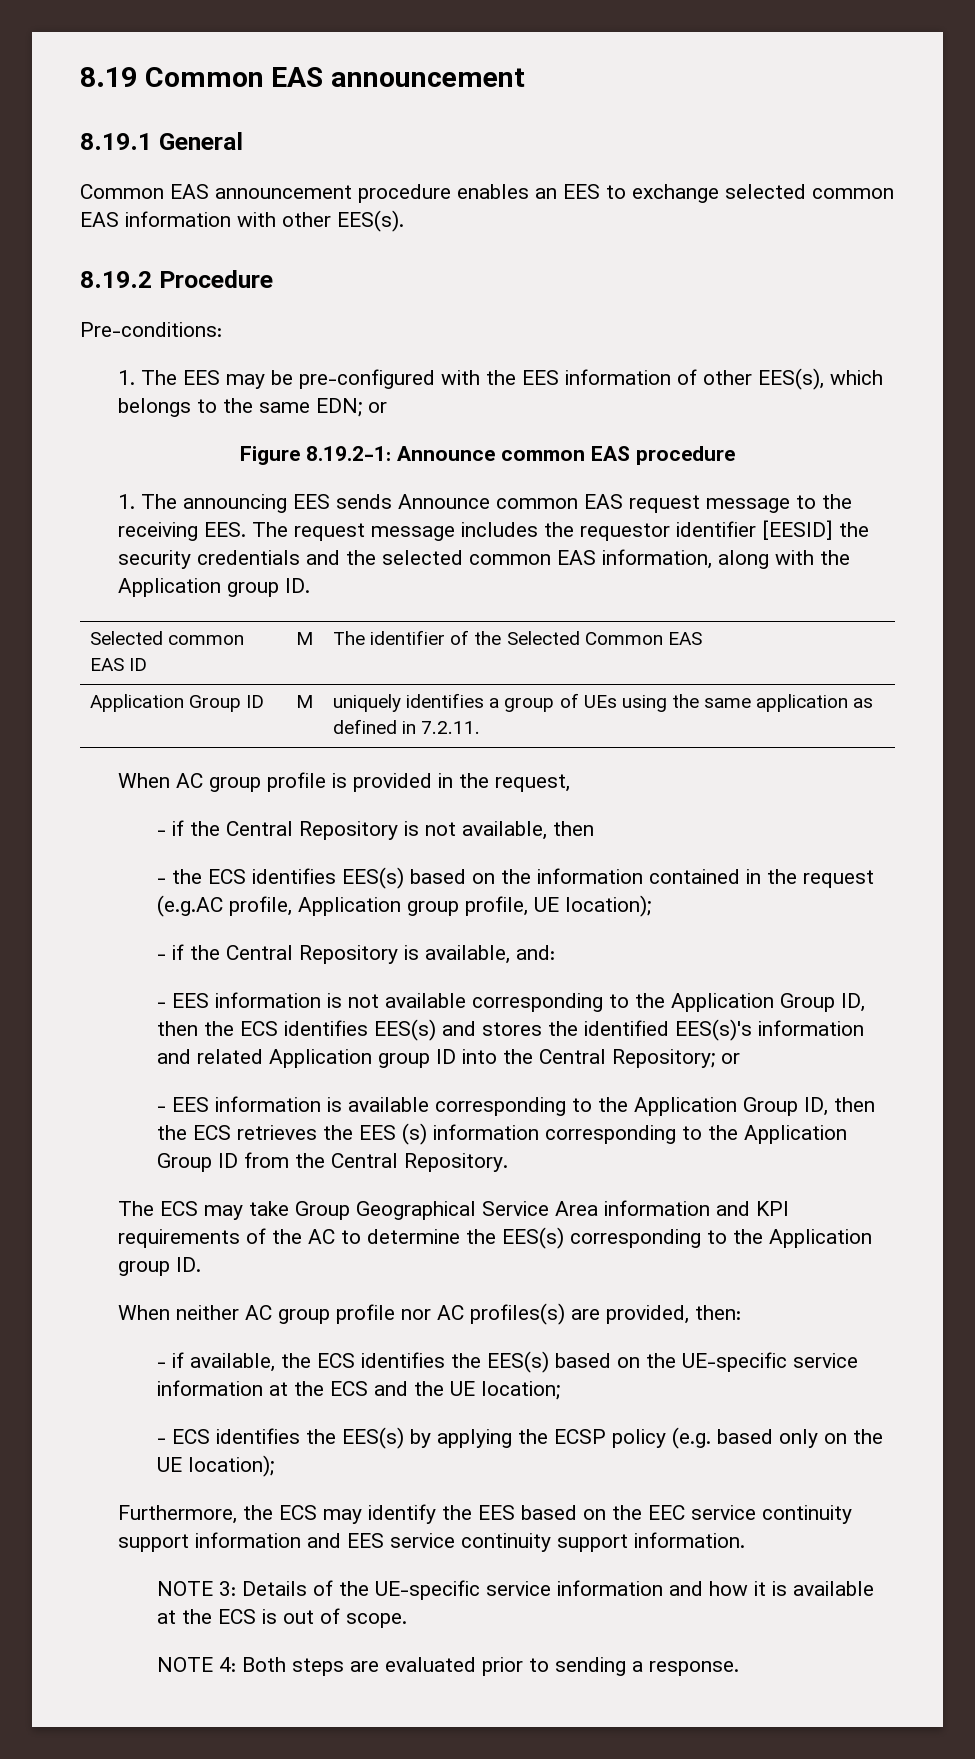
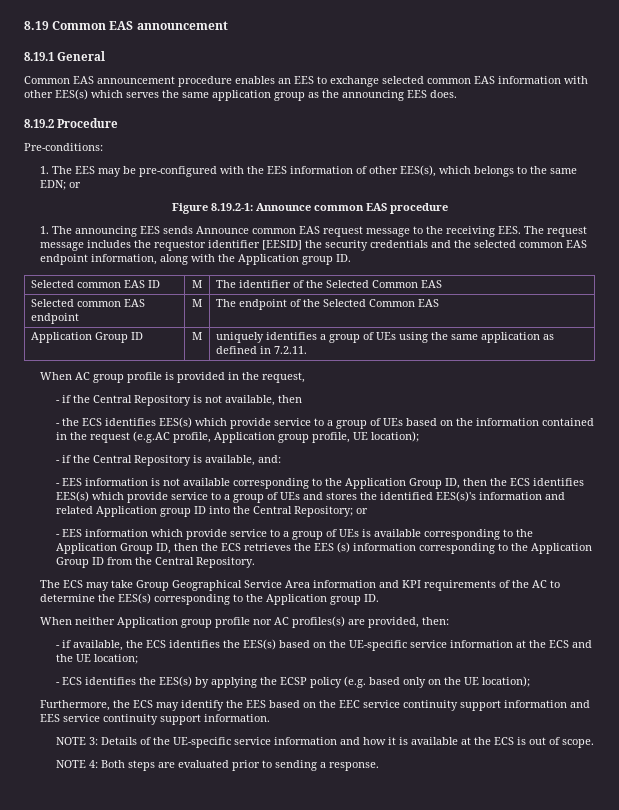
[337,210,404,232] EES(s). -> [55,89,457,101] EES(s) which serves the same application group as the announcing EES does.
(597, 557) none -> [40,254,89,265] endpoint
(702, 638) none -> [30,299,145,307] [30,313,79,324] [192,299,202,307] [215,299,439,310] // Selected common EAS endpoint | M | The endpoint of the Selected Common EAS
(404, 878) none -> [195,418,404,429] which provide service to a group of UEs
(436, 1030) none -> [92,492,301,503] which provide service to a group of UEs
(321, 1104) none -> [151,529,360,540] which provide service to a group of UEs
[245,1305,273,1320] AC -> [117,617,179,628] Application

